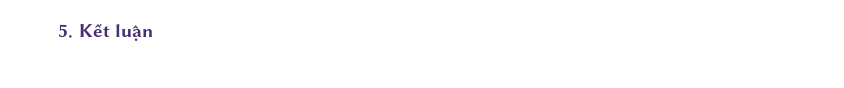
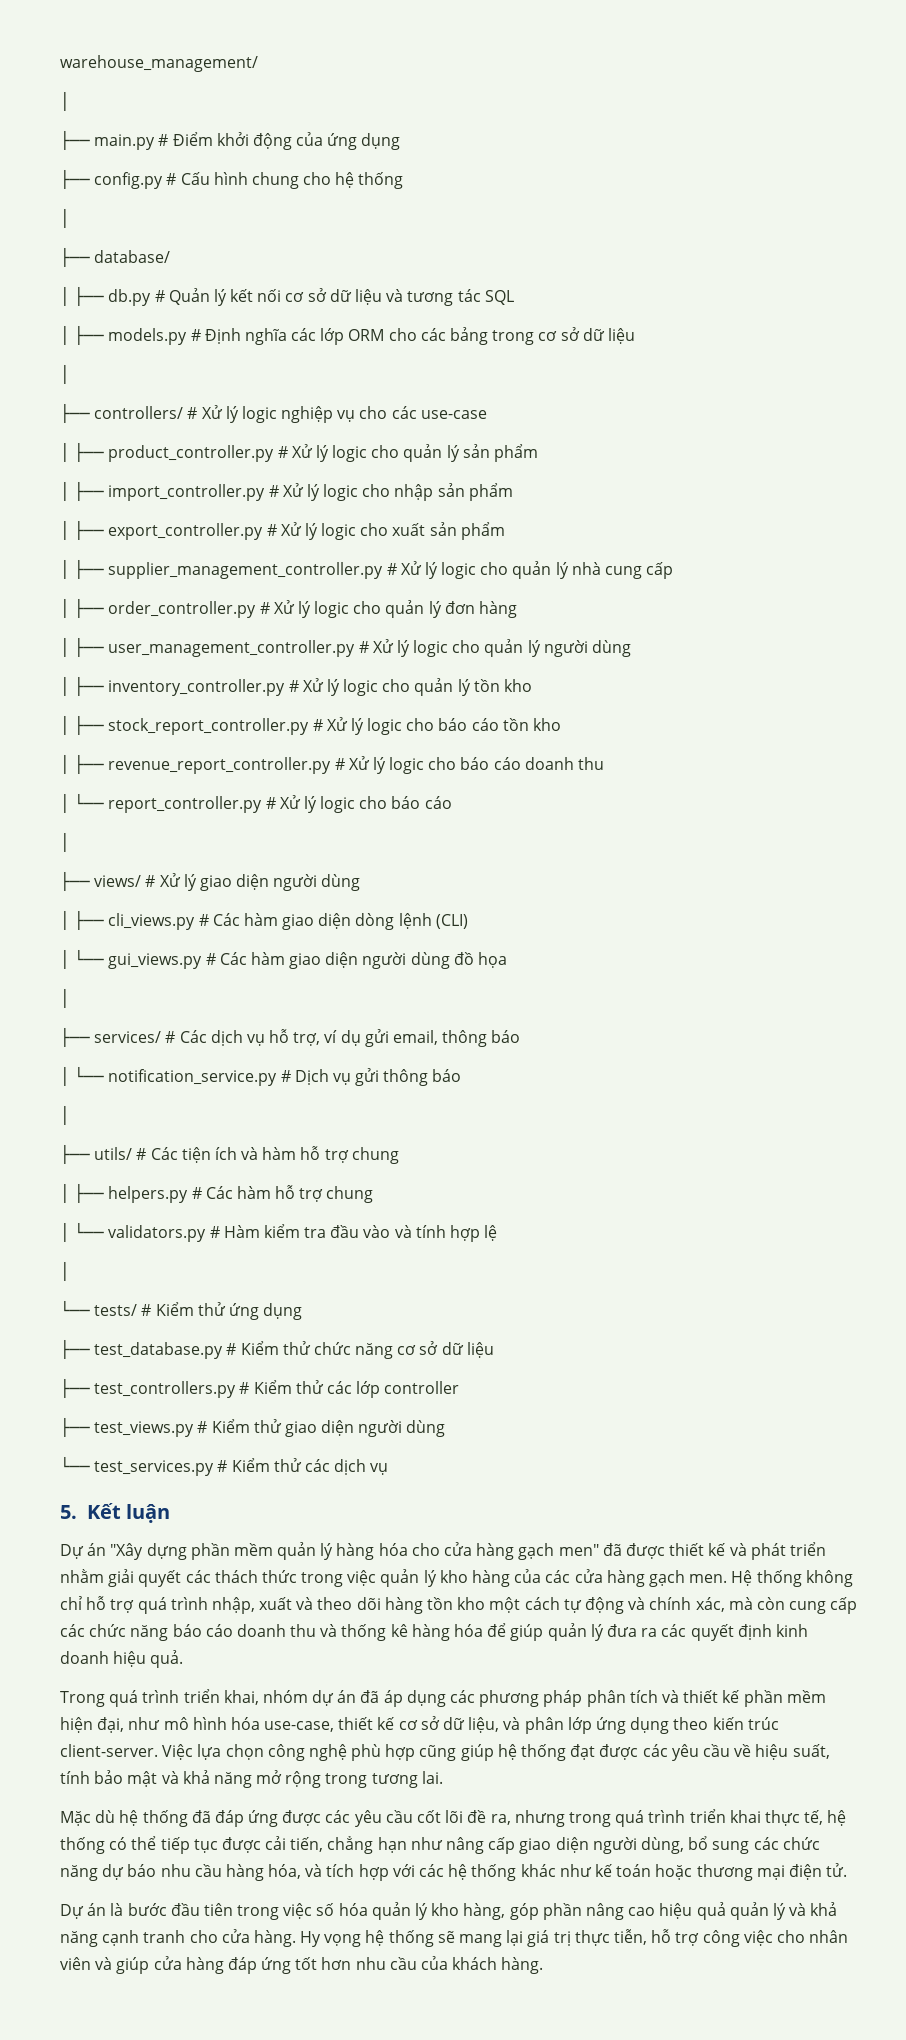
[58,24,154,41] 5. Kết luận -> [60,55,258,72] [60,91,70,111] [60,130,401,150] [60,169,404,189] [60,208,70,228] [60,247,171,267] [60,286,514,306] [60,325,635,345] [60,364,70,384] [60,403,487,423] [60,442,539,462] [60,481,513,501] [60,520,505,540] [60,559,674,579] [60,598,518,618] [60,637,632,657] [60,676,533,696] [60,715,562,735] [60,754,605,774] [60,793,452,813] [60,832,70,852] [60,871,361,891] [60,910,468,930] [60,949,508,969] [60,988,70,1008] [60,1027,521,1047] [60,1066,462,1086] [60,1105,70,1125] [60,1144,399,1164] [60,1183,374,1203] [60,1222,498,1242] [60,1261,70,1281] [60,1300,303,1320] [60,1339,494,1359] [60,1378,460,1398] [60,1417,446,1437] [60,1456,389,1476] [60,1503,171,1523] [60,1542,826,1560] [60,1569,853,1587] [60,1596,858,1614] [60,1623,808,1641] [60,1650,184,1668] [60,1689,826,1707] [60,1716,779,1734] [60,1744,830,1761] [60,1770,443,1788] [60,1809,847,1827] [60,1836,820,1854] [60,1863,848,1881] [60,1902,838,1920] [60,1929,849,1947] [60,1956,544,1974] warehouse_management/ // │ // ├── main.py # Điểm khởi động của ứng dụng // ├── config.py # Cấu hình chung cho hệ thống // │ // ├── database/ // │ ├── db.py # Quản lý kết nối cơ sở dữ liệu và tương tác SQL // │ ├── models.py # Định nghĩa các lớp ORM cho các bảng trong cơ sở dữ liệu // │ // ├── controllers/ # Xử lý logic nghiệp vụ cho các use-case // │ ├── product_controller.py # Xử lý logic cho quản lý sản phẩm // │ ├── import_controller.py # Xử lý logic cho nhập sản phẩm // │ ├── export_controller.py # Xử lý logic cho xuất sản phẩm // │ ├── supplier_management_controller.py # Xử lý logic cho quản lý nhà cung cấp // │ ├── order_controller.py # Xử lý logic cho quản lý đơn hàng // │ ├── user_management_controller.py # Xử lý logic cho quản lý người dùng // │ ├── inventory_controller.py # Xử lý logic cho quản lý tồn kho // │ ├── stock_report_controller.py # Xử lý logic cho báo cáo tồn kho // │ ├── revenue_report_controller.py # Xử lý logic cho báo cáo doanh thu // │ └── report_controller.py # Xử lý logic cho báo cáo // │ // ├── views/ # Xử lý giao diện người dùng // │ ├── cli_views.py # Các hàm giao diện dòng lệnh (CLI) // │ └── gui_views.py # Các hàm giao diện người dùng đồ họa // │ // ├── services/ # Các dịch vụ hỗ trợ, ví dụ gửi email, thông báo // │ └── notification_service.py # Dịch vụ gửi thông báo // │ // ├── utils/ # Các tiện ích và hàm hỗ trợ chung // │ ├── helpers.py # Các hàm hỗ trợ chung // │ └── validators.py # Hàm kiểm tra đầu vào và tính hợp lệ // │ // └── tests/ # Kiểm thử ứng dụng // ├── test_database.py # Kiểm thử chức năng cơ sở dữ liệu // ├── test_controllers.py # Kiểm thử các lớp controller // ├── test_views.py # Kiểm thử giao diện người dùng // └── test_services.py # Kiểm thử các dịch vụ // 5. Kết luận // Dự án "Xây dựng phần mềm quản lý hàng hóa cho cửa hàng gạch men" đã được thiết kế và phát triển nhằm giải quyết các thách thức trong việc quản lý kho hàng của các cửa hàng gạch men. Hệ thống không chỉ hỗ trợ quá trình nhập, xuất và theo dõi hàng tồn kho một cách tự động và chính xác, mà còn cung cấp các chức năng báo cáo doanh thu và thống kê hàng hóa để giúp quản lý đưa ra các quyết định kinh doanh hiệu quả. // Trong quá trình triển khai, nhóm dự án đã áp dụng các phương pháp phân tích và thiết kế phần mềm hiện đại, như mô hình hóa use-case, thiết kế cơ sở dữ liệu, và phân lớp ứng dụng theo kiến trúc client-server. Việc lựa chọn công nghệ phù hợp cũng giúp hệ thống đạt được các yêu cầu về hiệu suất, tính bảo mật và khả năng mở rộng trong tương lai. // Mặc dù hệ thống đã đáp ứng được các yêu cầu cốt lõi đề ra, nhưng trong quá trình triển khai thực tế, hệ thống có thể tiếp tục được cải tiến, chẳng hạn như nâng cấp giao diện người dùng, bổ sung các chức năng dự báo nhu cầu hàng hóa, và tích hợp với các hệ thống khác như kế toán hoặc thương mại điện tử. // Dự án là bước đầu tiên trong việc số hóa quản lý kho hàng, góp phần nâng cao hiệu quả quản lý và khả năng cạnh tranh cho cửa hàng. Hy vọng hệ thống sẽ mang lại giá trị thực tiễn, hỗ trợ công việc cho nhân viên và giúp cửa hàng đáp ứng tốt hơn nhu cầu của khách hàng.

